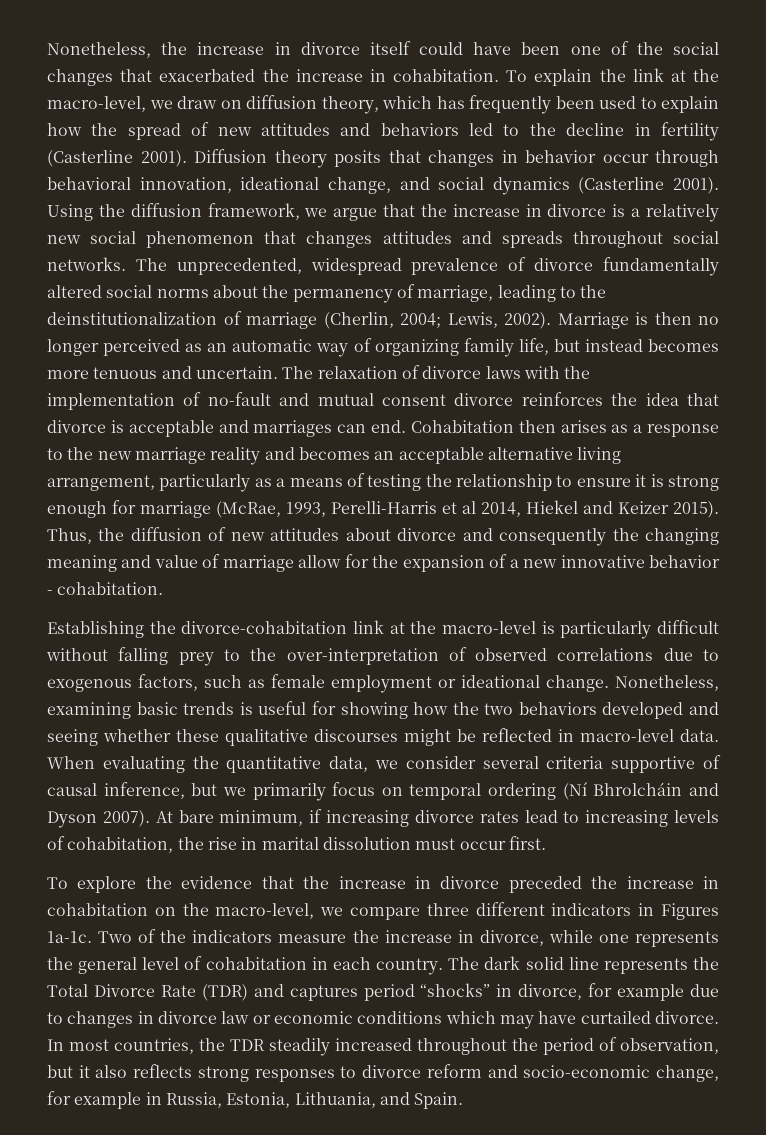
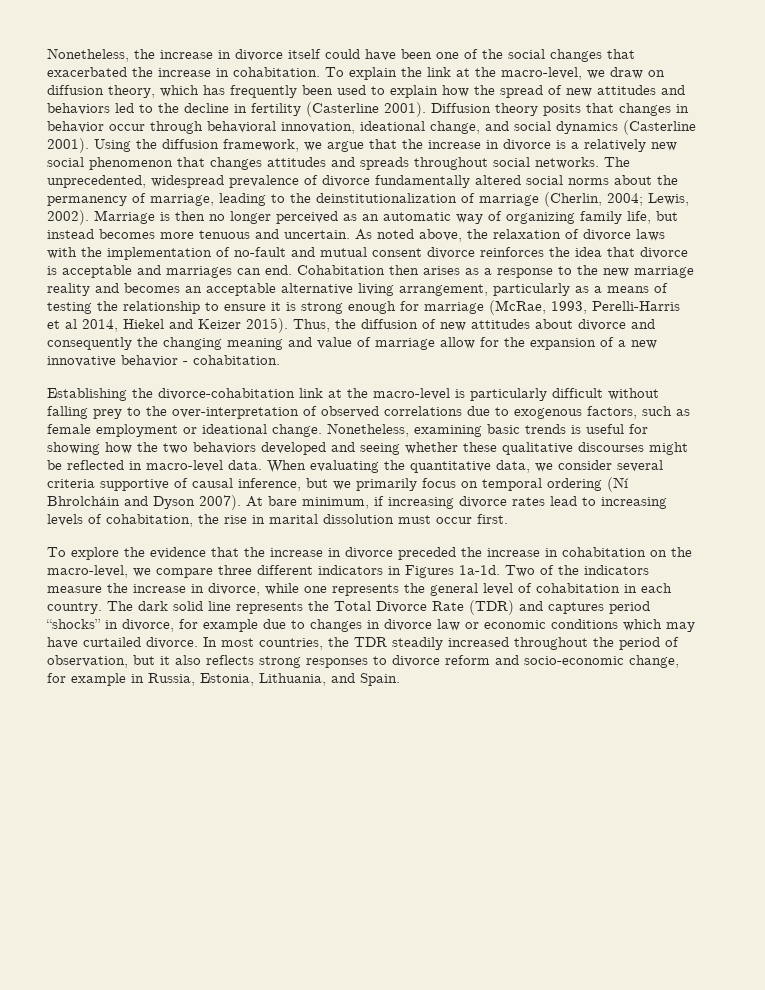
[282,366,314,379] The -> [355,229,488,242] As noted above, the
[47,931,92,943] 1a-1c. -> [459,565,500,575] 1a-1d.

